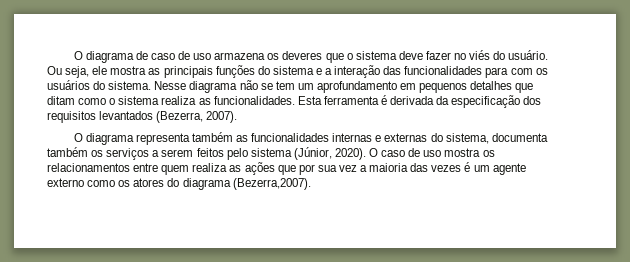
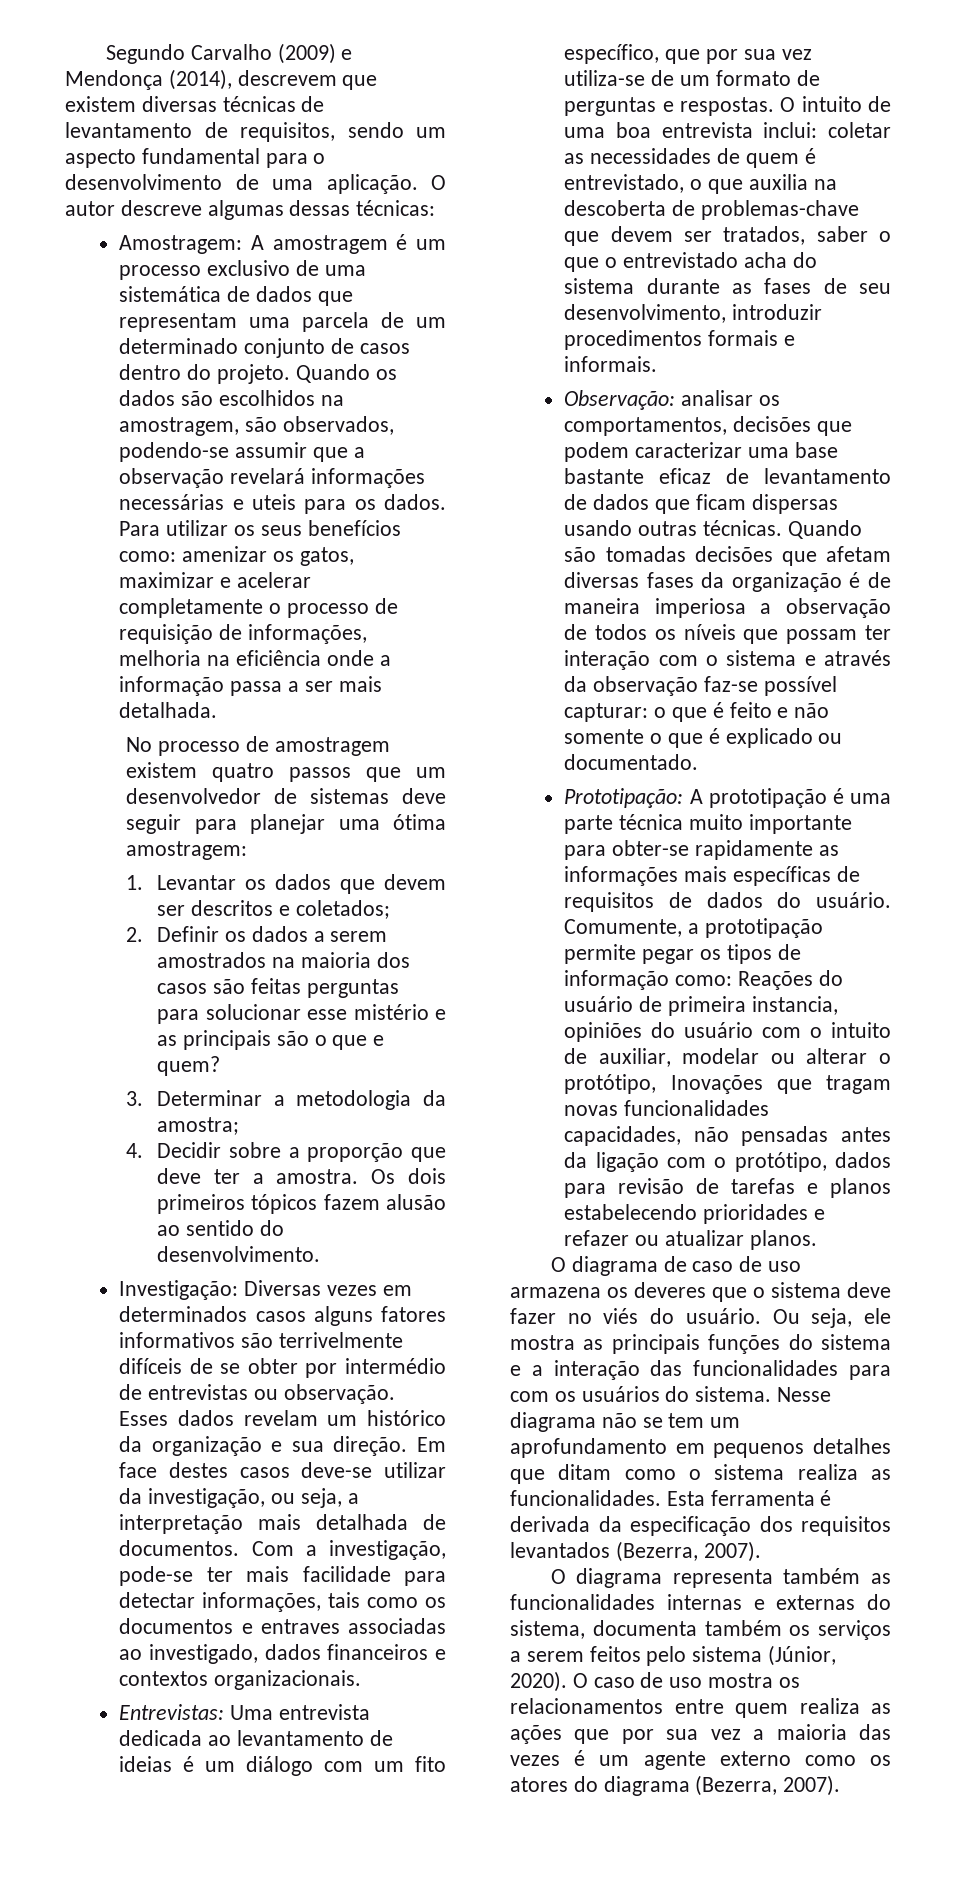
(73, 55) none -> [105,43,353,64] [65,69,378,90] [65,96,325,112] [65,122,446,142] [65,148,326,168] [65,174,446,194] [65,200,436,220] [119,234,446,254] [119,260,366,280] [119,286,353,306] [119,312,446,332] [119,338,410,358] [119,364,397,384] [119,390,344,406] [119,416,394,436] [119,442,365,462] [119,468,425,488] [119,494,447,514] [119,520,401,536] [119,546,354,566] [119,572,311,588] [119,598,398,618] [119,624,367,644] [119,650,391,666] [119,676,382,696] [119,702,218,718] [126,736,390,756] [126,762,446,782] [126,788,446,804] [126,814,446,834] [126,841,248,860] [126,874,446,894] [157,900,390,919] [126,926,388,942] [157,952,410,968] [157,978,399,998] [157,1004,446,1024] [157,1030,385,1050] [157,1056,221,1076] [126,1090,446,1110] [157,1117,240,1135] [126,1142,446,1162] [157,1168,446,1184] [157,1194,446,1214] [157,1220,284,1236] [157,1246,321,1262] [119,1280,412,1300] [119,1306,446,1326] [119,1332,403,1348] [119,1358,446,1378] [119,1384,395,1404] [119,1410,446,1426] [119,1436,446,1456] [119,1462,446,1478] [119,1488,359,1508] [119,1514,446,1534] [119,1540,446,1560] [119,1566,446,1586] [119,1592,446,1612] [119,1618,446,1634] [119,1644,446,1664] [119,1670,362,1690] [119,1704,370,1720] [119,1730,393,1746] [119,1756,447,1776] [564,44,812,64] [564,70,820,86] [564,96,891,116] [564,122,891,138] [564,148,816,168] [564,174,837,194] [564,200,859,220] [564,226,891,246] [564,252,817,272] [564,278,891,294] [564,304,823,323] [564,330,795,350] [564,356,658,372] [564,390,780,410] [564,416,852,436] [564,442,838,462] [564,468,891,484] [564,494,838,514] [564,520,862,539] [564,546,891,566] [564,572,891,592] [564,598,891,618] [564,624,891,644] [564,650,891,670] [564,676,837,696] [564,702,830,722] [564,728,843,748] [564,754,699,770] [564,788,891,808] [564,814,852,834] [564,840,839,860] [564,866,860,886] [564,892,891,912] [564,918,823,938] [564,944,801,964] [564,970,843,990] [564,996,838,1016] [564,1022,891,1042] [564,1048,891,1067] [564,1074,891,1094] [564,1100,770,1116] [564,1126,891,1146] [564,1152,891,1172] [564,1178,891,1198] [564,1204,825,1224] [564,1230,817,1250] Segundo Carvalho (2009) e Mendonça (2014), descrevem que existem diversas técnicas de levantamento de requisitos, sendo um aspecto fundamental para o desenvolvimento de uma aplicação. O autor descreve algumas dessas técnicas: // Amostragem: A amostragem é um processo exclusivo de uma sistemática de dados que representam uma parcela de um determinado conjunto de casos dentro do projeto. Quando os dados são escolhidos na amostragem, são observados, podendo-se assumir que a observação revelará informações necessárias e uteis para os dados. Para utilizar os seus benefícios como: amenizar os gatos, maximizar e acelerar completamente o processo de requisição de informações, melhoria na eficiência onde a informação passa a ser mais detalhada. // No processo de amostragem existem quatro passos que um desenvolvedor de sistemas deve seguir para planejar uma ótima amostragem: // 1. Levantar os dados que devem ser descritos e coletados; // 2. Definir os dados a serem amostrados na maioria dos casos são feitas perguntas para solucionar esse mistério e as principais são o que e quem? // 3. Determinar a metodologia da amostra; // 4. Decidir sobre a proporção que deve ter a amostra. Os dois primeiros tópicos fazem alusão ao sentido do desenvolvimento. // Investigação: Diversas vezes em determinados casos alguns fatores informativos são terrivelmente difíceis de se obter por intermédio de entrevistas ou observação. Esses dados revelam um histórico da organização e sua direção. Em face destes casos deve-se utilizar da investigação, ou seja, a interpretação mais detalhada de documentos. Com a investigação, pode-se ter mais facilidade para detectar informações, tais como os documentos e entraves associadas ao investigado, dados financeiros e contextos organizacionais. // Entrevistas: Uma entrevista dedicada ao levantamento de ideias é um diálogo com um fito específico, que por sua vez utiliza-se de um formato de perguntas e respostas. O intuito de uma boa entrevista inclui: coletar as necessidades de quem é entrevistado, o que auxilia na descoberta de problemas-chave que devem ser tratados, saber o que o entrevistado acha do sistema durante as fases de seu desenvolvimento, introduzir procedimentos formais e informais. // Observação: analisar os comportamentos, decisões que podem caracterizar uma base bastante eficaz de levantamento de dados que ficam dispersas usando outras técnicas. Quando são tomadas decisões que afetam diversas fases da organização é de maneira imperiosa a observação de todos os níveis que possam ter interação com o sistema e através da observação faz-se possível capturar: o que é feito e não somente o que é explicado ou documentado. // Prototipação: A prototipação é uma parte técnica muito importante para obter-se rapidamente as informações mais específicas de requisitos de dados do usuário. Comumente, a prototipação permite pegar os tipos de informação como: Reações do usuário de primeira instancia, opiniões do usuário com o intuito de auxiliar, modelar ou alterar o protótipo, Inovações que tragam novas funcionalidades capacidades, não pensadas antes da ligação com o protótipo, dados para revisão de tarefas e planos estabelecendo prioridades e refazer ou atualizar planos. //
[232,178,311,190] (Bezerra,2007). -> [695,1775,841,1796] (Bezerra, 2007).

